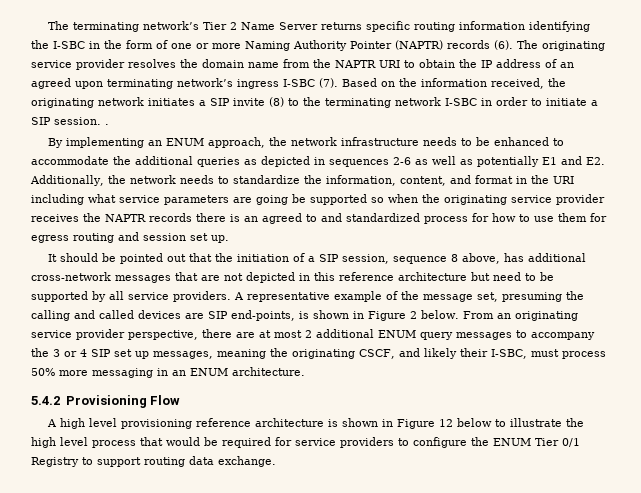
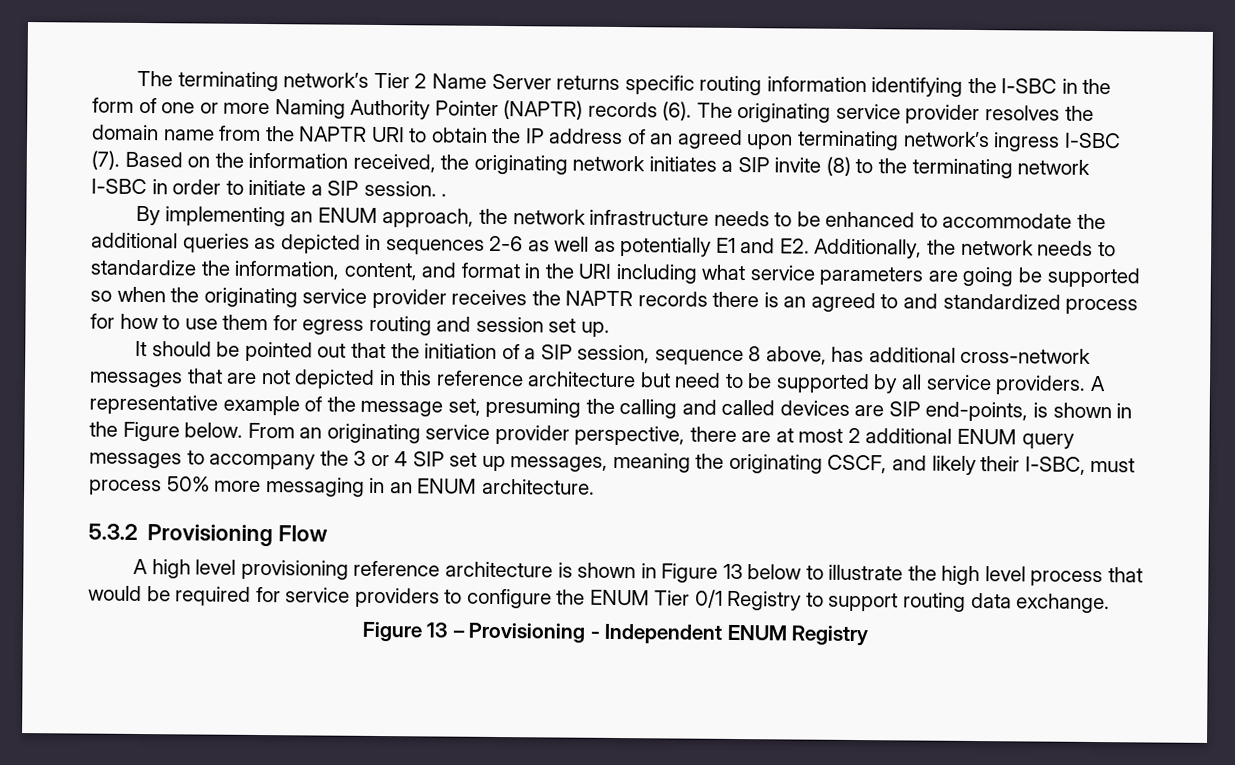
[368,311,417,321] Figure 2 -> [89,421,180,442] the Figure
[31,396,60,405] 5.4.2 -> [88,523,138,540] 5.3.2
[439,419,454,427] 12 -> [722,563,743,580] 13
(276, 461) none -> [361,621,869,647] // Figure 13 – Provisioning - Independent ENUM Registry

